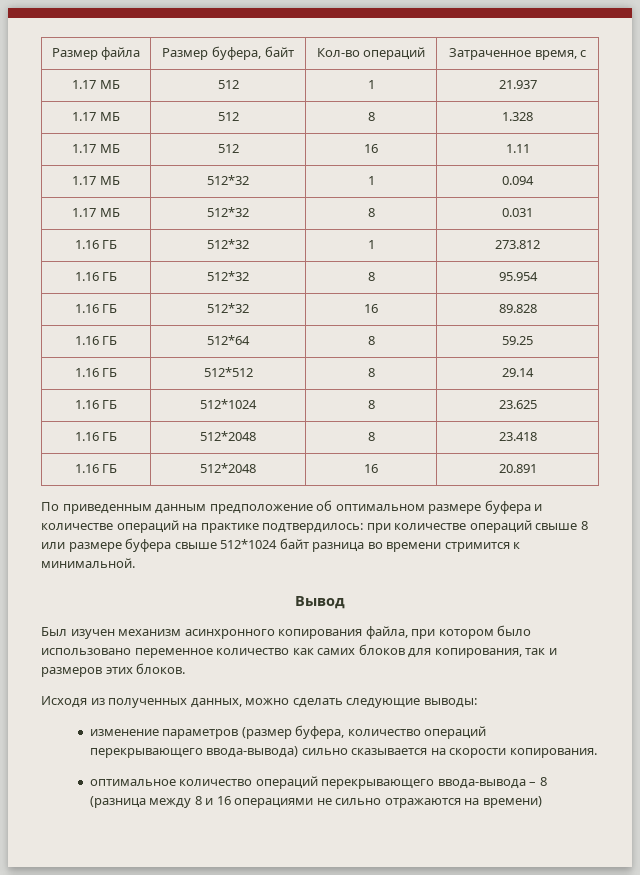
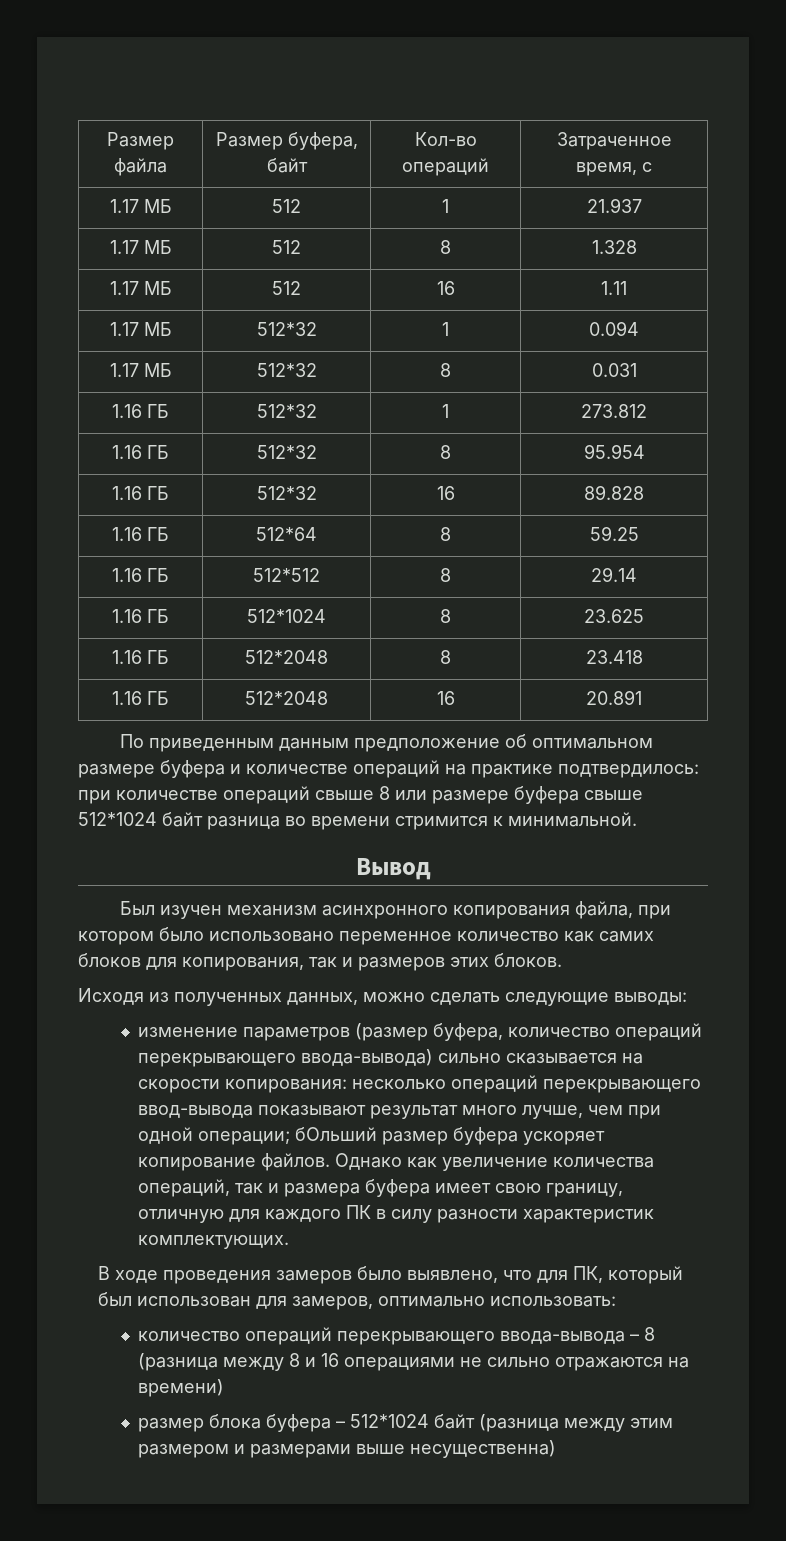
[509,748,597,758] [89,779,176,786] копирования. // оптимальное -> [225,1075,702,1093] [138,1105,662,1119] [138,1127,606,1145] [138,1153,655,1171] [138,1179,624,1197] [138,1205,655,1223] [138,1235,290,1249] [98,1266,684,1284] [98,1292,617,1310] копирования: несколько операций перекрывающего ввод-вывода показывают результат много лучше, чем при одной операции; бОльший размер буфера ускоряет копирование файлов. Однако как увеличение количества операций, так и размера буфера имеет свою границу, отличную для каждого ПК в силу разности характеристик комплектующих. // В ходе проведения замеров было выявлено, что для ПК, который был использован для замеров, оптимально использовать: //
(542, 802) none -> [138,1414,674,1432] [138,1440,557,1458] // размер блока буфера – 512*1024 байт (разница между этим размером и размерами выше несущественна)

